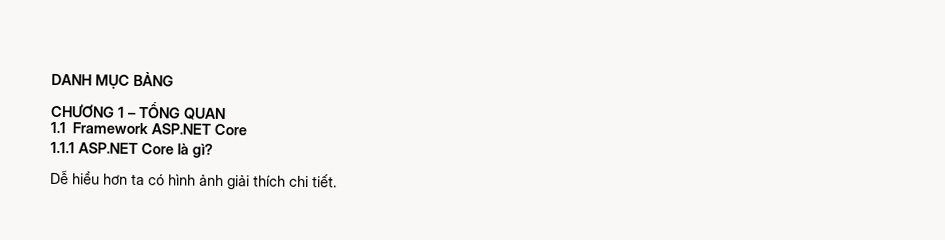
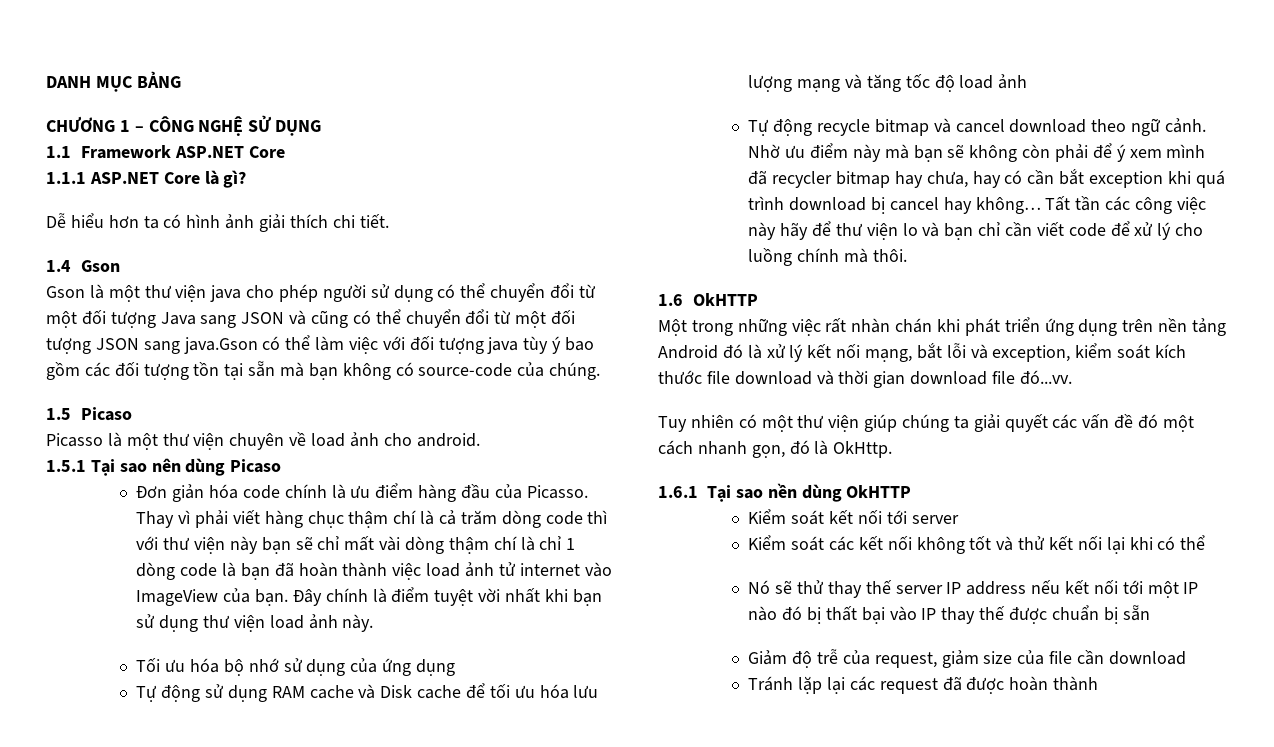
[139,101,226,121] TỔNG QUAN -> [148,115,322,136] CÔNG NGHỆ SỬ DỤNG
(337, 180) none -> [46,260,121,272] [46,283,596,302] [46,309,576,328] [46,335,595,354] [46,361,601,380] [46,407,133,421] [46,432,480,450] [46,458,282,476] [136,483,588,502] [136,510,608,528] [136,536,576,554] [136,562,612,580] [136,587,602,606] [136,614,374,632] [136,658,455,676] [136,683,599,702] [748,74,1028,92] [748,118,1206,136] [748,143,1206,162] [748,169,1225,188] [748,196,1206,214] [748,221,1204,240] [748,248,907,266] [658,293,759,306] [658,317,1227,336] [658,343,1187,362] [658,370,1072,388] [658,414,1194,432] [658,440,893,458] [658,483,912,502] [748,509,959,525] [748,535,1206,554] [748,580,1199,598] [748,605,1150,624] [748,649,1186,668] [748,676,1099,694] // 1.4 Gson // Gson là một thư viện java cho phép người sử dụng có thể chuyển đổi từ một đối tượng Java sang JSON và cũng có thể chuyển đổi từ một đối tượng JSON sang java.Gson có thể làm việc với đối tượng java tùy ý bao gồm các đối tượng tồn tại sẵn mà bạn không có source-code của chúng. // 1.5 Picaso // Picasso là một thư viện chuyên về load ảnh cho android. // 1.5.1 Tại sao nên dùng Picaso // Đơn giản hóa code chính là ưu điểm hàng đầu của Picasso. Thay vì phải viết hàng chục thậm chí là cả trăm dòng code thì với thư viện này bạn sẽ chỉ mất vài dòng thậm chí là chỉ 1 dòng code là bạn đã hoàn thành việc load ảnh tử internet vào ImageView của bạn. Đây chính là điểm tuyệt vời nhất khi bạn sử dụng thư viện load ảnh này. // Tối ưu hóa bộ nhớ sử dụng của ứng dụng // Tự động sử dụng RAM cache và Disk cache để tối ưu hóa lưu lượng mạng và tăng tốc độ load ảnh // Tự động recycle bitmap và cancel download theo ngữ cảnh. Nhờ ưu điểm này mà bạn sẽ không còn phải để ý xem mình đã recycler bitmap hay chưa, hay có cần bắt exception khi quá trình download bị cancel hay không… Tất tần các công việc này hãy để thư viện lo và bạn chỉ cần viết code để xử lý cho luồng chính mà thôi. // 1.6 OkHTTP // Một trong những việc rất nhàn chán khi phát triển ứng dụng trên nền tảng Android đó là xử lý kết nối mạng, bắt lỗi và exception, kiểm soát kích thước file download và thời gian download file đó...vv. // Tuy nhiên có một thư viện giúp chúng ta giải quyết các vấn đề đó một cách nhanh gọn, đó là OkHttp. // 1.6.1 Tại sao nền dùng OkHTTP // Kiểm soát kết nối tới server // Kiểm soát các kết nối không tốt và thử kết nối lại khi có thể // Nó sẽ thử thay thế server IP address nếu kết nối tới một IP nào đó bị thất bại vào IP thay thế được chuẩn bị sẵn // Giảm độ trễ của request, giảm size của file cần download // Tránh lặp lại các request đã được hoàn thành

